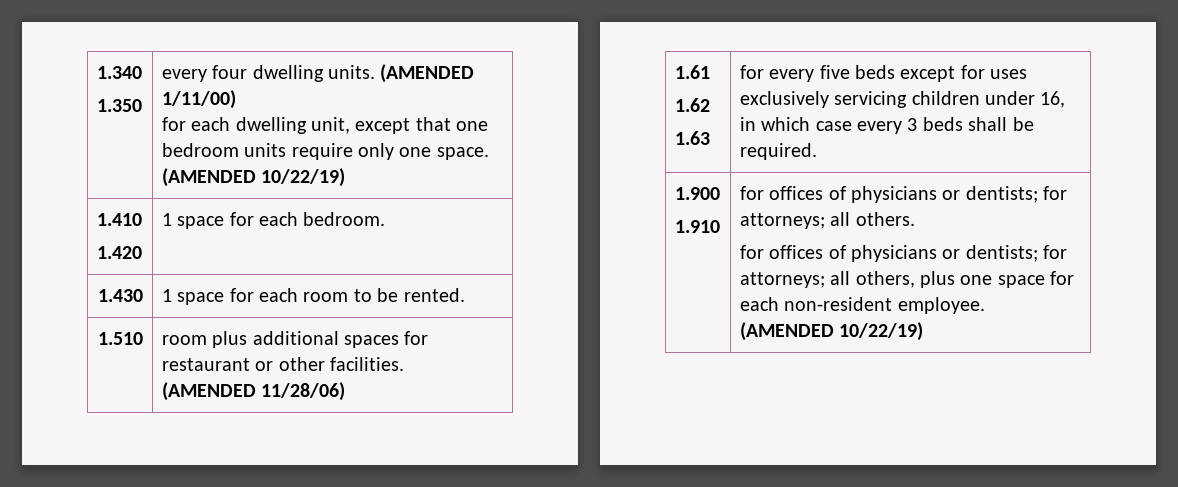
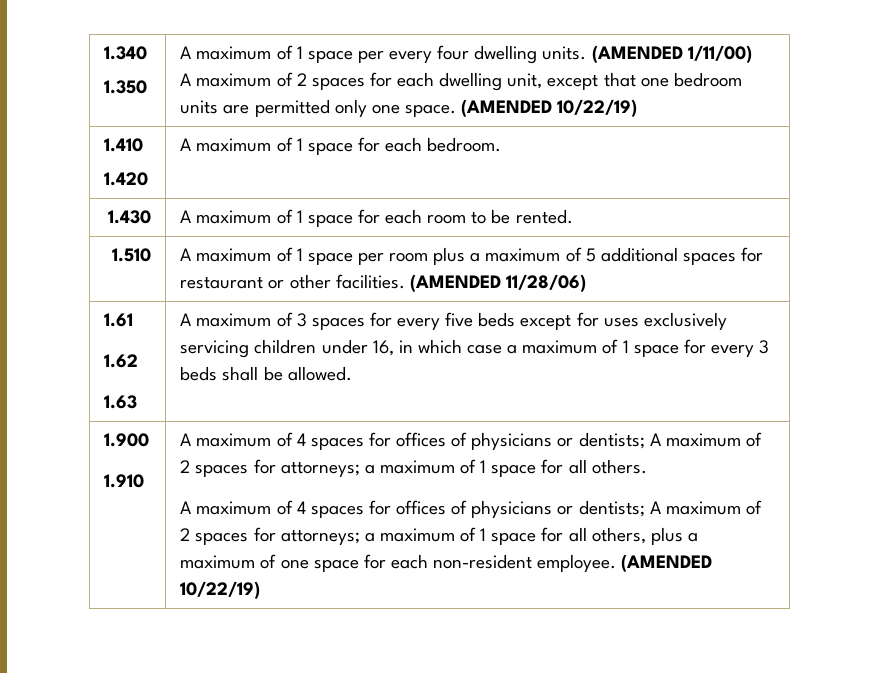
(142, 105) none -> [180,45,384,63] A maximum of 1 space per
(236, 99) none -> [180,72,365,90] A maximum of 2 spaces
[291,143,353,160] require -> [223,99,330,117] are permitted
(142, 252) none -> [180,137,293,152] A maximum of
(144, 295) none -> [180,209,293,224] A maximum of
[161,331,248,348] room plus -> [180,247,596,265] A maximum of 1 space per room plus a maximum of 5
(710, 138) none -> [180,312,365,330] A maximum of 3 spaces
(852, 126) none -> [507,339,706,357] a maximum of 1 space for
[739,143,817,160] required. -> [287,366,352,381] allowed.
[739,186,1068,203] [739,212,915,229] [739,245,1068,262] [739,271,956,288] for offices of physicians or dentists; for attorneys; all others. // for offices of physicians or dentists; for attorneys; all others, plus -> [180,432,763,450] [180,459,647,477] [180,500,763,518] [180,527,699,545] [180,554,277,569] A maximum of 4 spaces for offices of physicians or dentists; A maximum of 2 spaces for attorneys; a maximum of 1 space for all others. // A maximum of 4 spaces for offices of physicians or dentists; A maximum of 2 spaces for attorneys; a maximum of 1 space for all others, plus a maximum of

